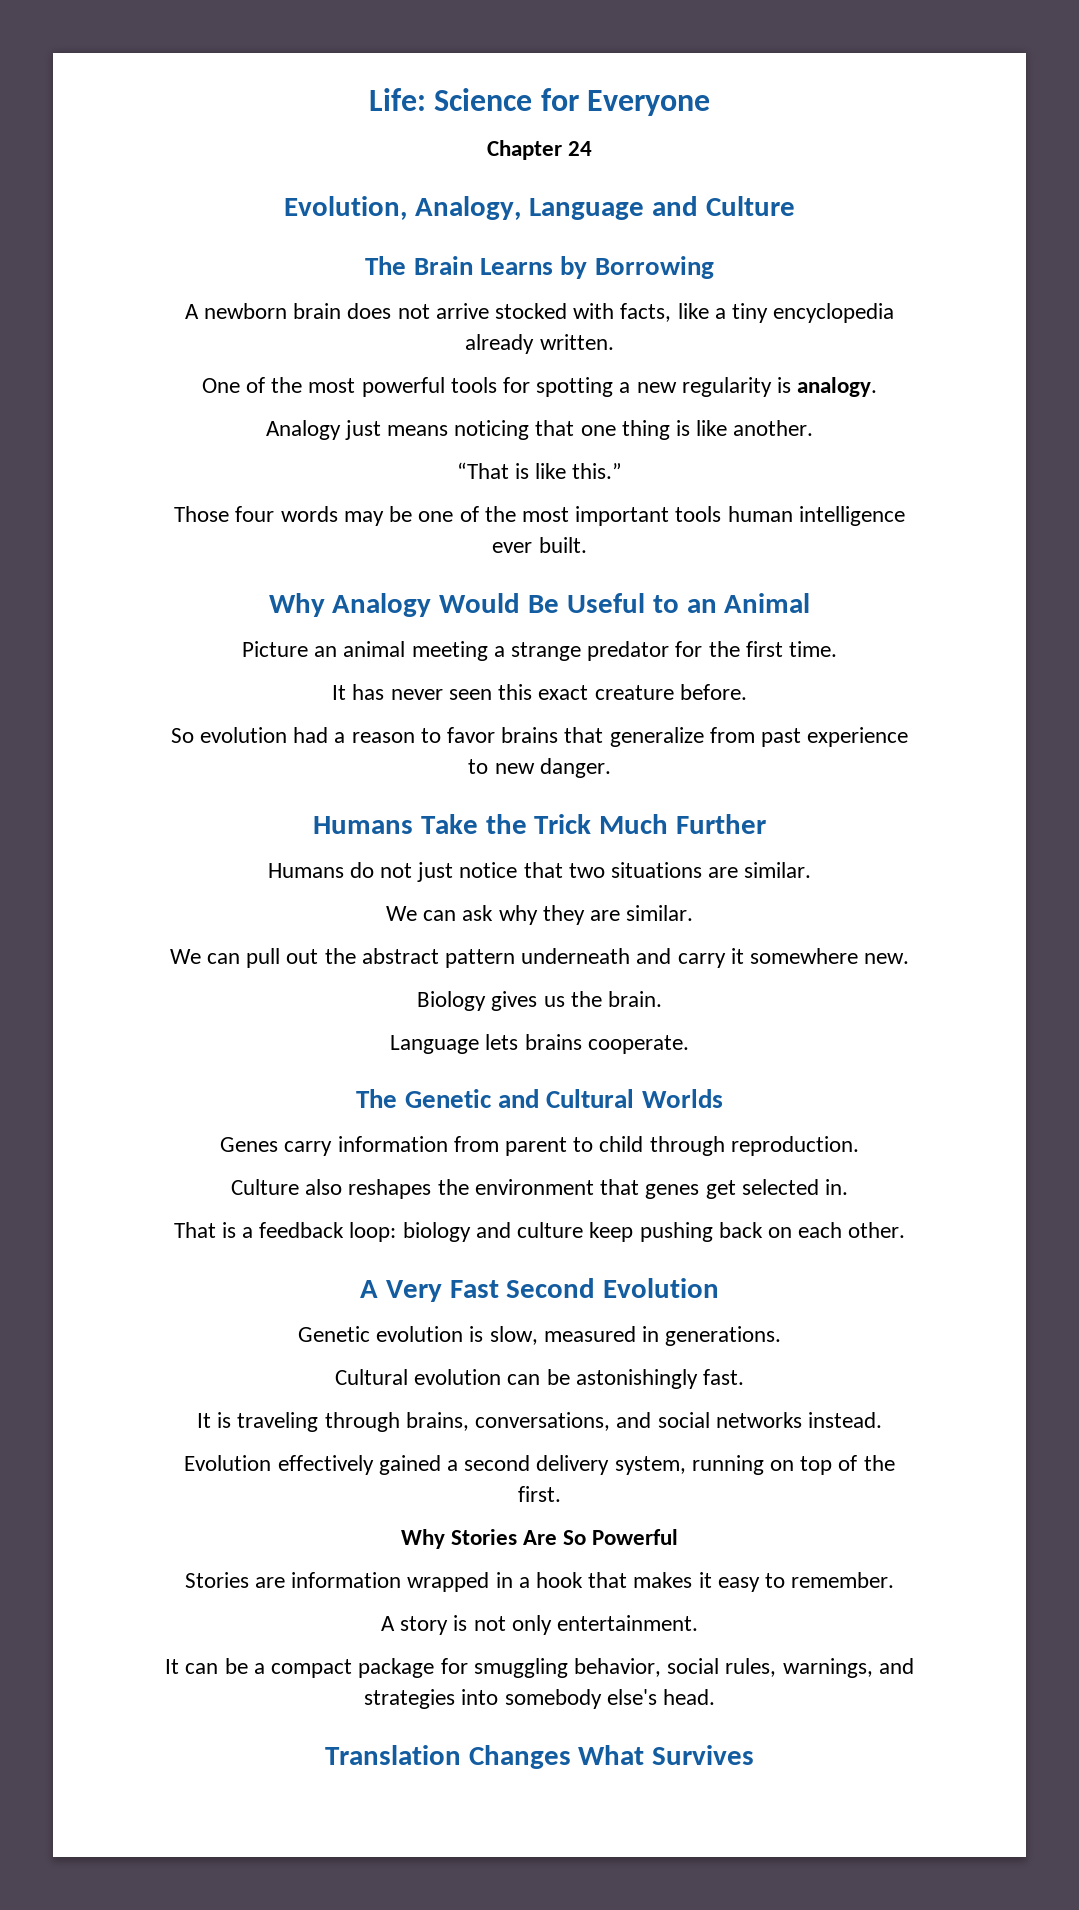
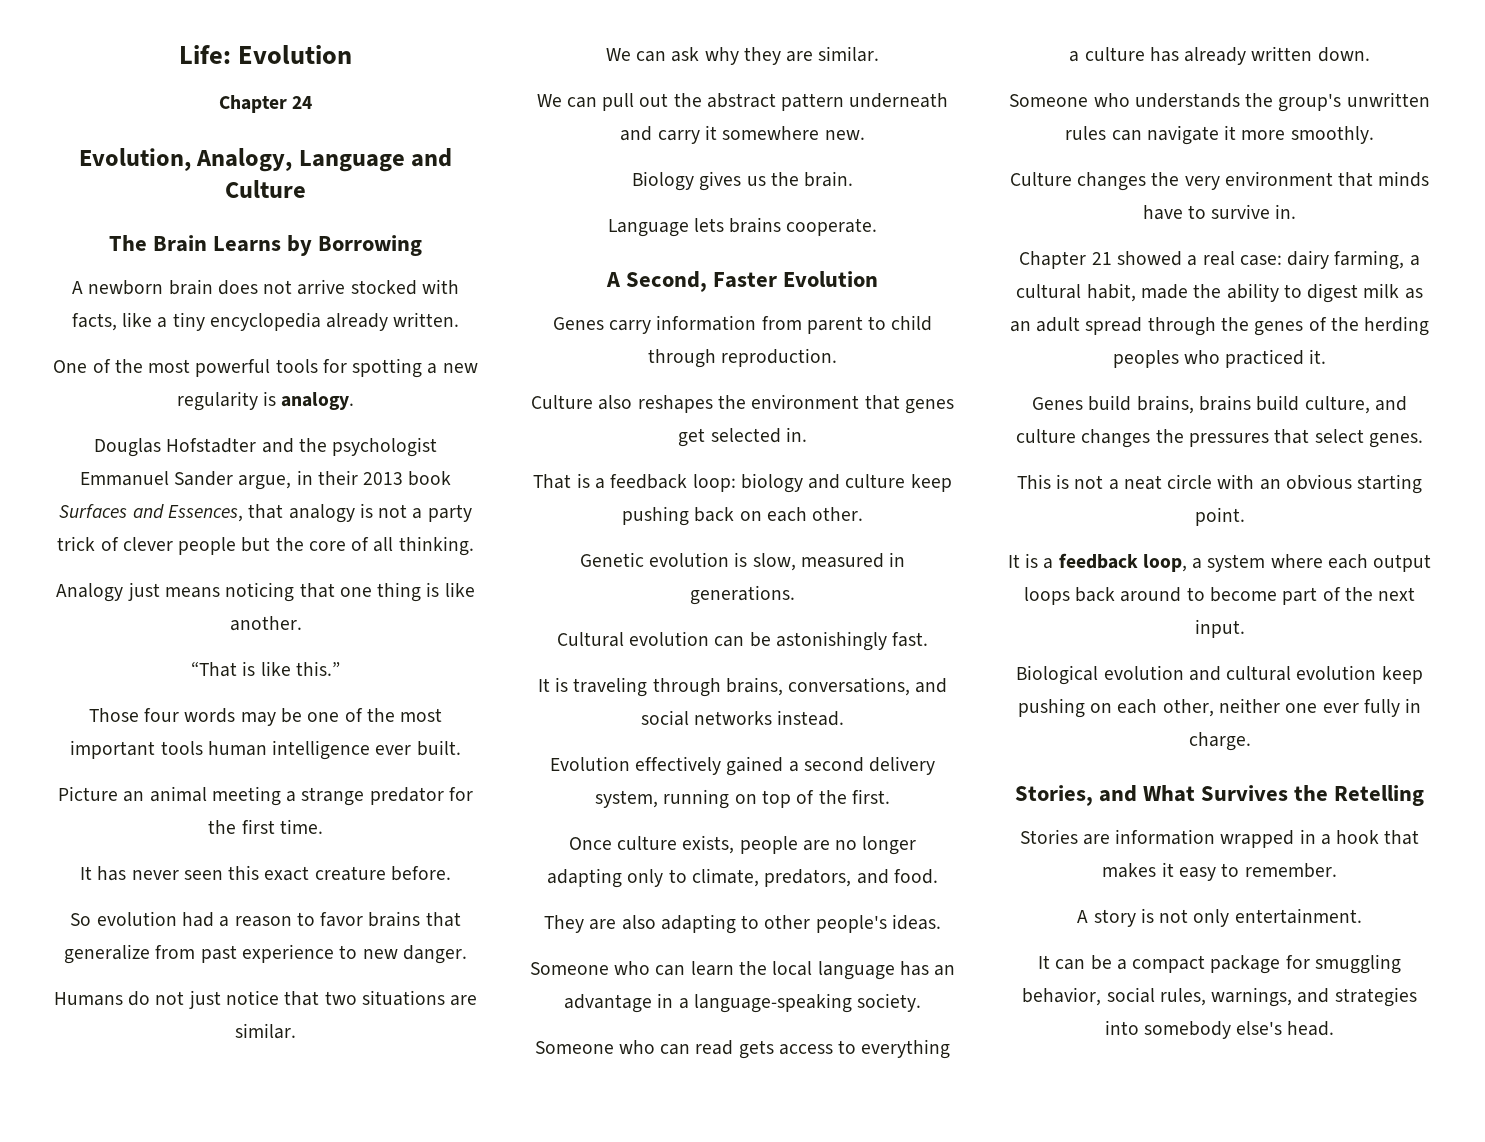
[434,88,711,116] Science for Everyone -> [238,45,353,64] Evolution
(878, 387) none -> [93,437,438,457] [79,470,452,490] [59,503,472,523] [57,536,474,556] // Douglas Hofstadter and the psychologist Emmanuel Sander argue, in their 2013 book Surfaces and Essences, that analogy is not a party trick of clever people but the core of all thinking.
[268,593,811,617] // Why Analogy Would Be Useful to an Animal -> (461, 748) none
[312,814,767,834] // Humans Take the Trick Much Further -> (467, 954) none
[356,1089,723,1108] The Genetic and Cultural Worlds -> [605,271,879,292] A Second, Faster Evolution
[359,1278,720,1302] // A Very Fast Second Evolution -> (864, 514) none
[400,1529,679,1549] Why Stories Are So Powerful -> [568,835,917,855] [547,868,938,888] [544,914,941,934] [529,961,956,980] [563,993,922,1013] [534,1039,951,1059] [1069,46,1370,65] [1009,92,1430,112] [1065,125,1374,145] [1009,171,1430,191] [1142,204,1297,220] [1019,250,1420,270] [1016,283,1423,303] [1009,316,1430,336] [1112,349,1327,368] [1032,395,1407,414] [1016,429,1423,448] [1016,474,1423,494] [1194,507,1245,526] [1007,553,1432,572] [1023,587,1416,605] [1194,619,1245,638] [1016,665,1423,685] [1017,698,1422,718] [1188,732,1251,751] [1014,785,1425,806] Once culture exists, people are no longer adapting only to climate, predators, and food. // They are also adapting to other people's ideas. // Someone who can learn the local language has an advantage in a language-speaking society. // Someone who can read gets access to everything a culture has already written down. // Someone who understands the group's unwritten rules can navigate it more smoothly. // Culture changes the very environment that minds have to survive in. // Chapter 21 showed a real case: dairy farming, a cultural habit, made the ability to digest milk as an adult spread through the genes of the herding peoples who practiced it. // Genes build brains, brains build culture, and culture changes the pressures that select genes. // This is not a neat circle with an obvious starting point. // It is a feedback loop, a system where each output loops back around to become part of the next input. // Biological evolution and cultural evolution keep pushing on each other, neither one ever fully in charge. // Stories, and What Survives the Retelling
[324,1745,755,1769] // Translation Changes What Survives -> (1335, 1028) none

